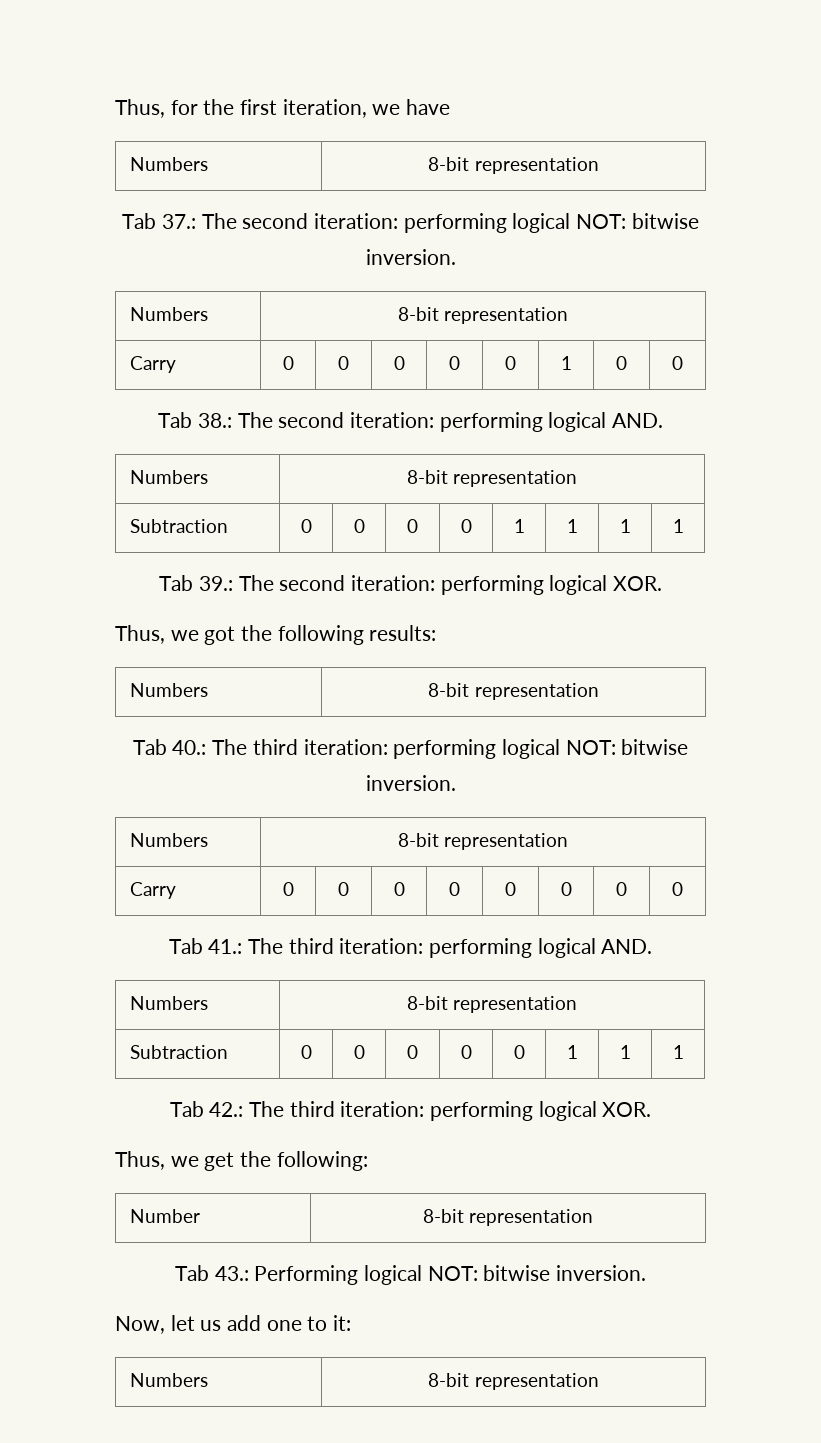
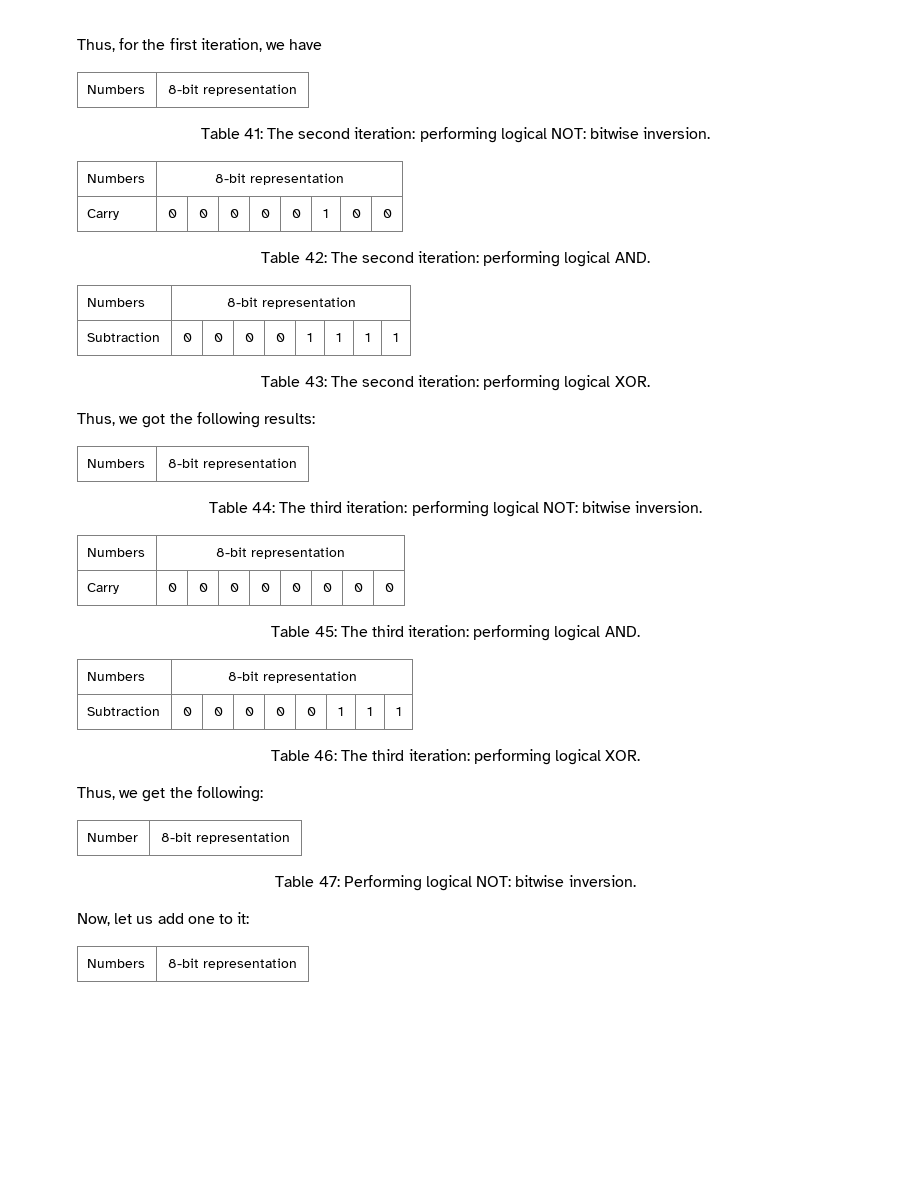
[122,213,196,229] Tab 37.: -> [200,128,263,139] Table 41:
[158,412,232,428] Tab 38.: -> [261,252,327,263] Table 42:
[159,575,233,591] Tab 39.: -> [261,376,327,387] Table 43:
[132,739,207,755] Tab 40.: -> [208,502,275,513] Table 44:
[168,938,243,954] Tab 41.: -> [271,626,337,637] Table 45:
[169,1101,244,1117] Tab 42.: -> [270,750,338,761] Table 46:
[174,1265,249,1281] Tab 43.: -> [275,876,340,887] Table 47:

